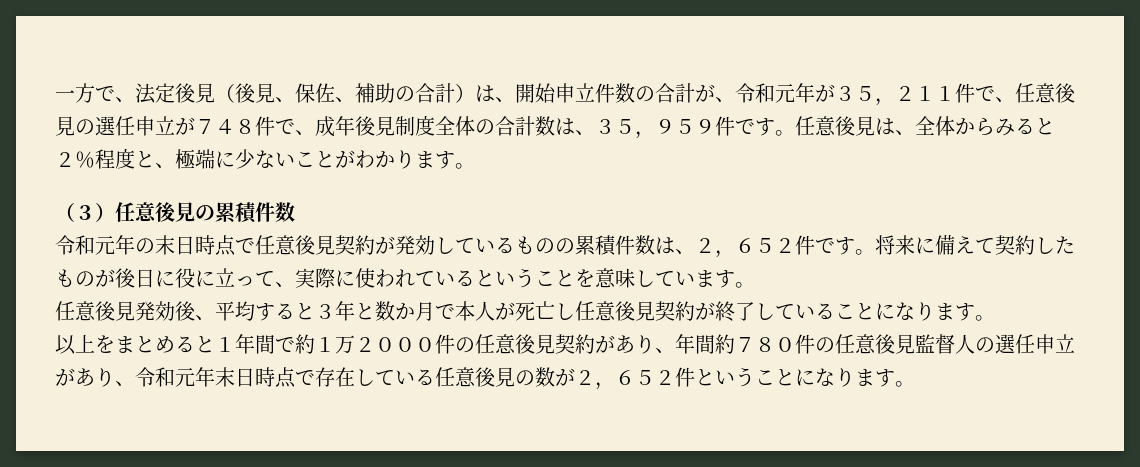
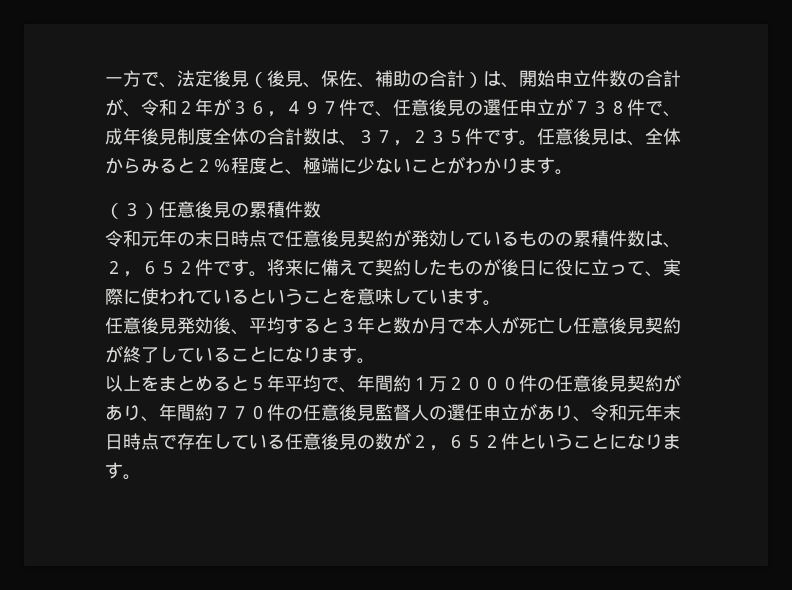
[775,83,955,106] 元年が３５，２１１ -> [177,98,339,117] ２年が３６，４９７
[215,119,235,134] ４ -> [591,100,609,115] ３
[615,119,715,139] ５，９５９ -> [375,129,465,146] ７，２３５
[215,334,295,354] １年間で -> [249,375,393,393] ５年平均で、年間
[755,337,775,352] ８ -> [231,406,249,419] ７

